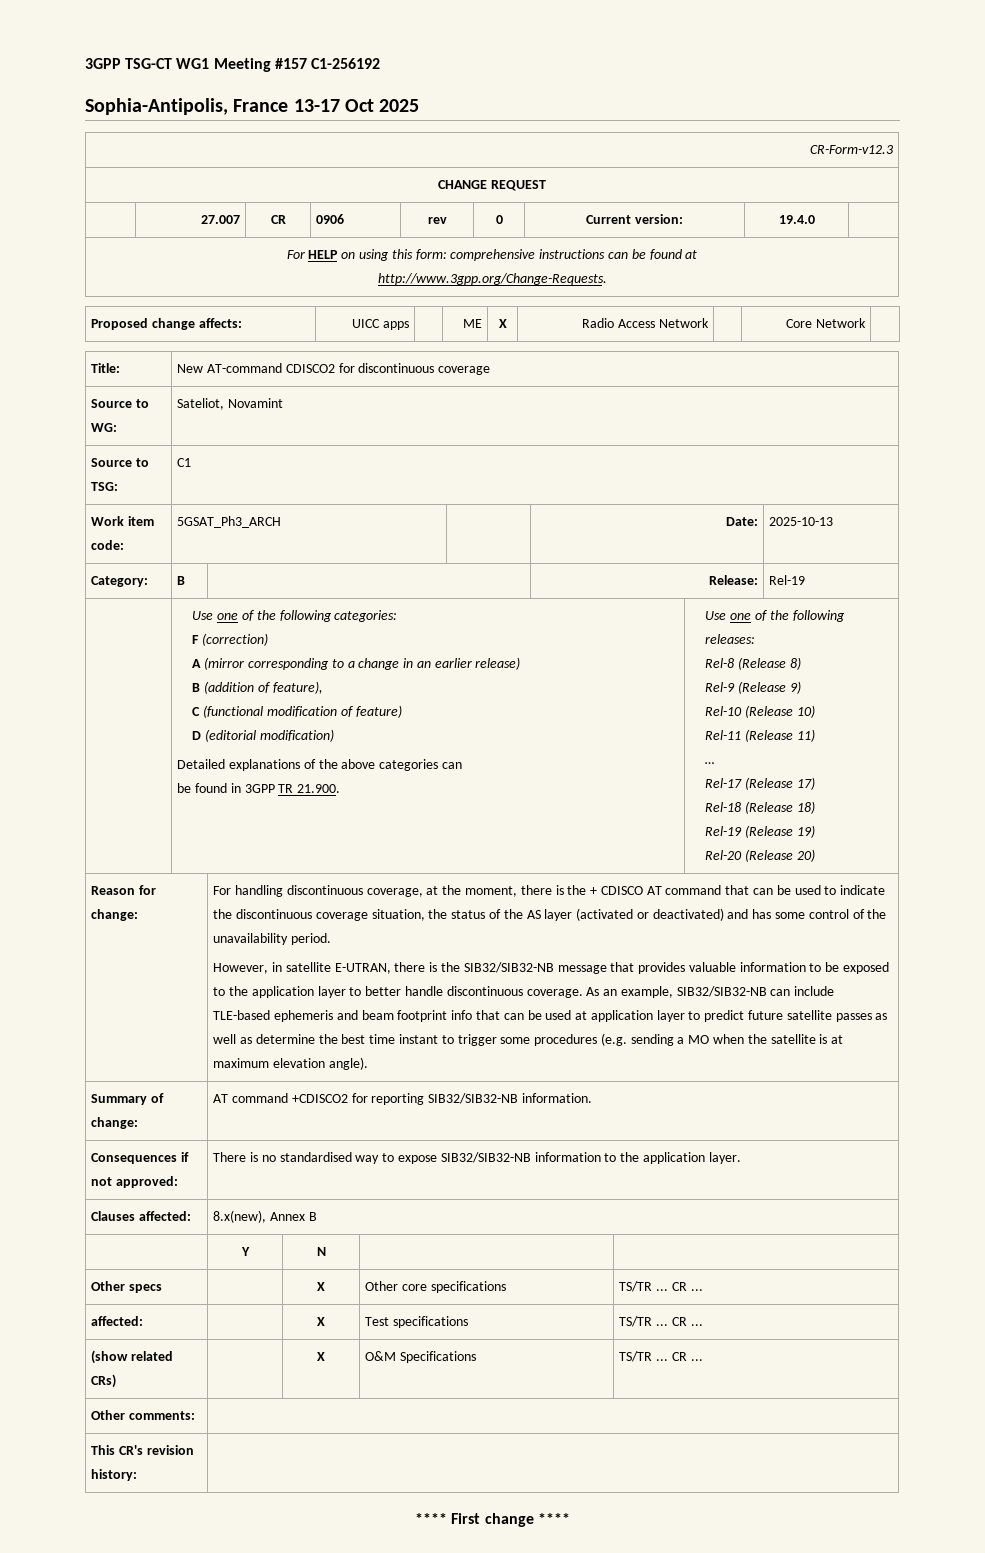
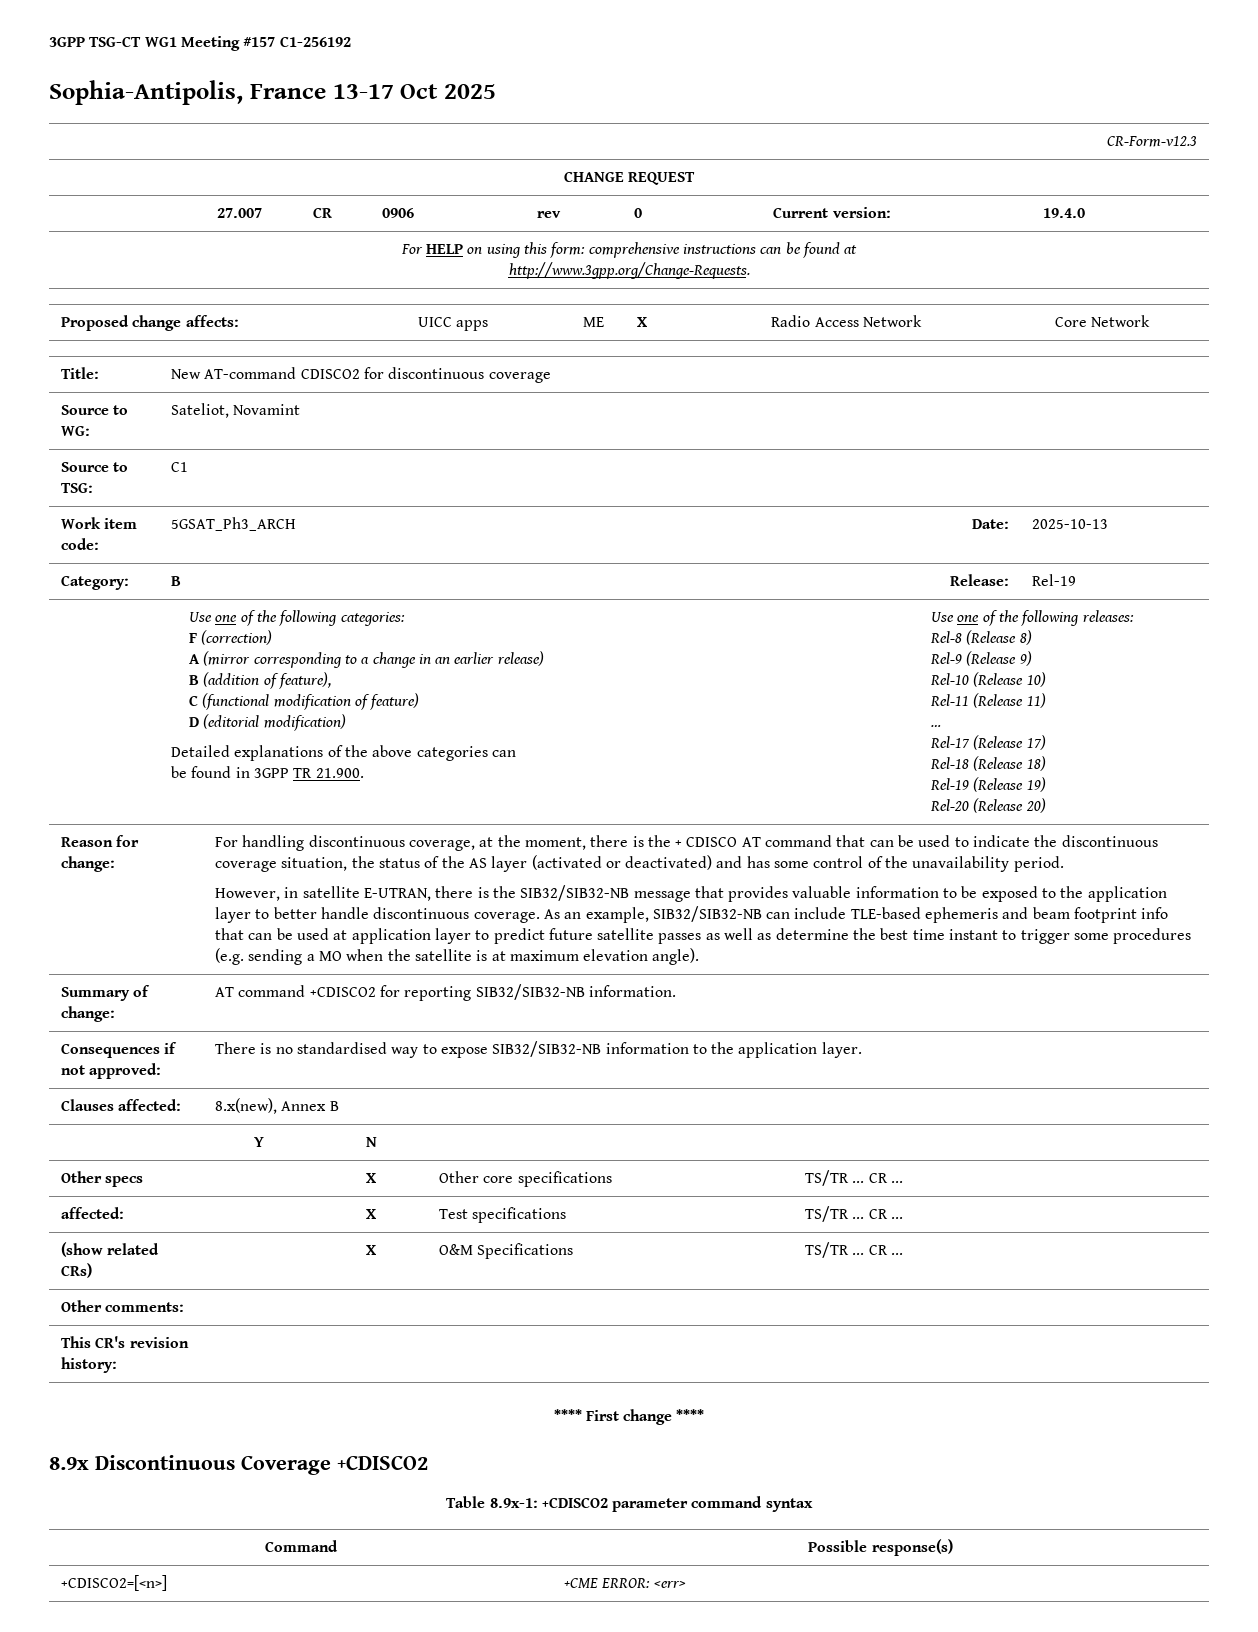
(570, 1518) none -> [49,1455,428,1475] [446,1496,813,1512] [265,1540,338,1552] [808,1539,953,1556] [60,1575,167,1591] [563,1578,686,1588] // 8.9x Discontinuous Coverage +CDISCO2 // Table 8.9x-1: +CDISCO2 parameter command syntax // Command | Possible response(s) // +CDISCO2=[<n>] | +CME ERROR: <err>

